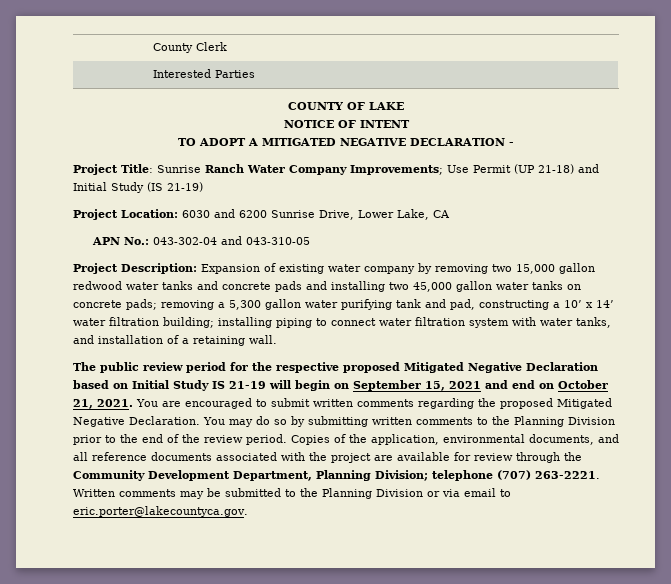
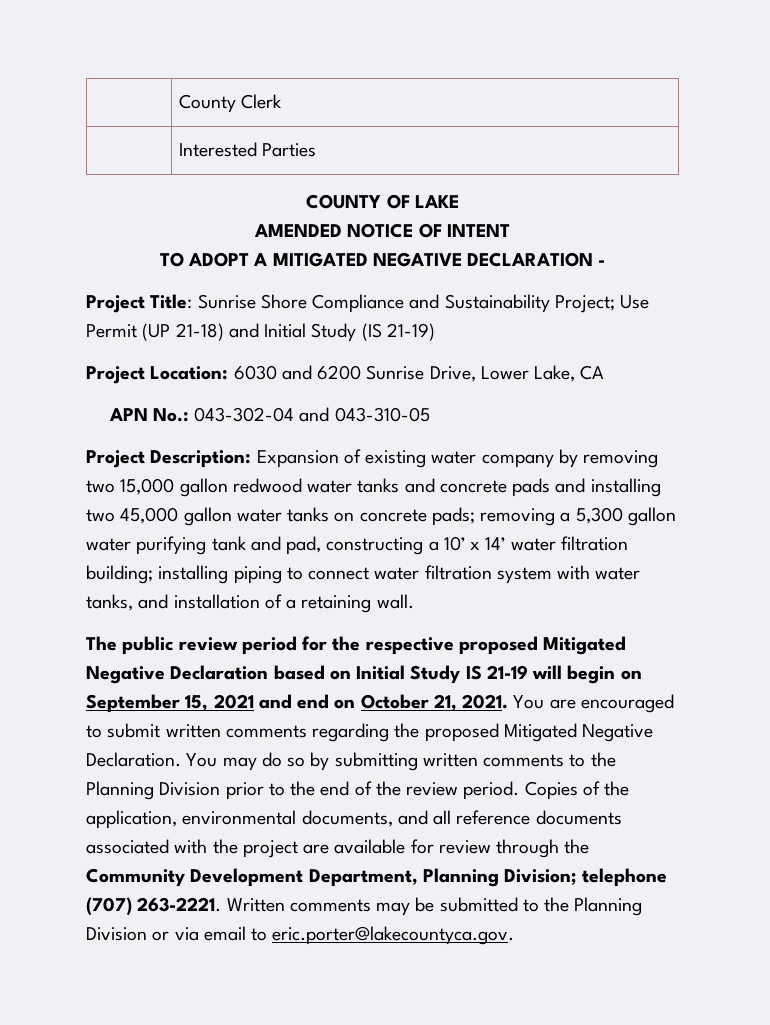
(404, 106) none -> [254,224,343,237] AMENDED
[205,164,443,175] Ranch Water Company Improvements; -> [260,294,615,313] Shore Compliance and Sustainability Project;

